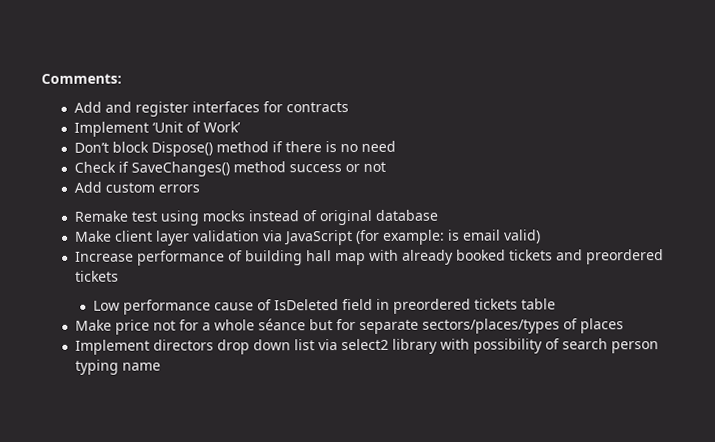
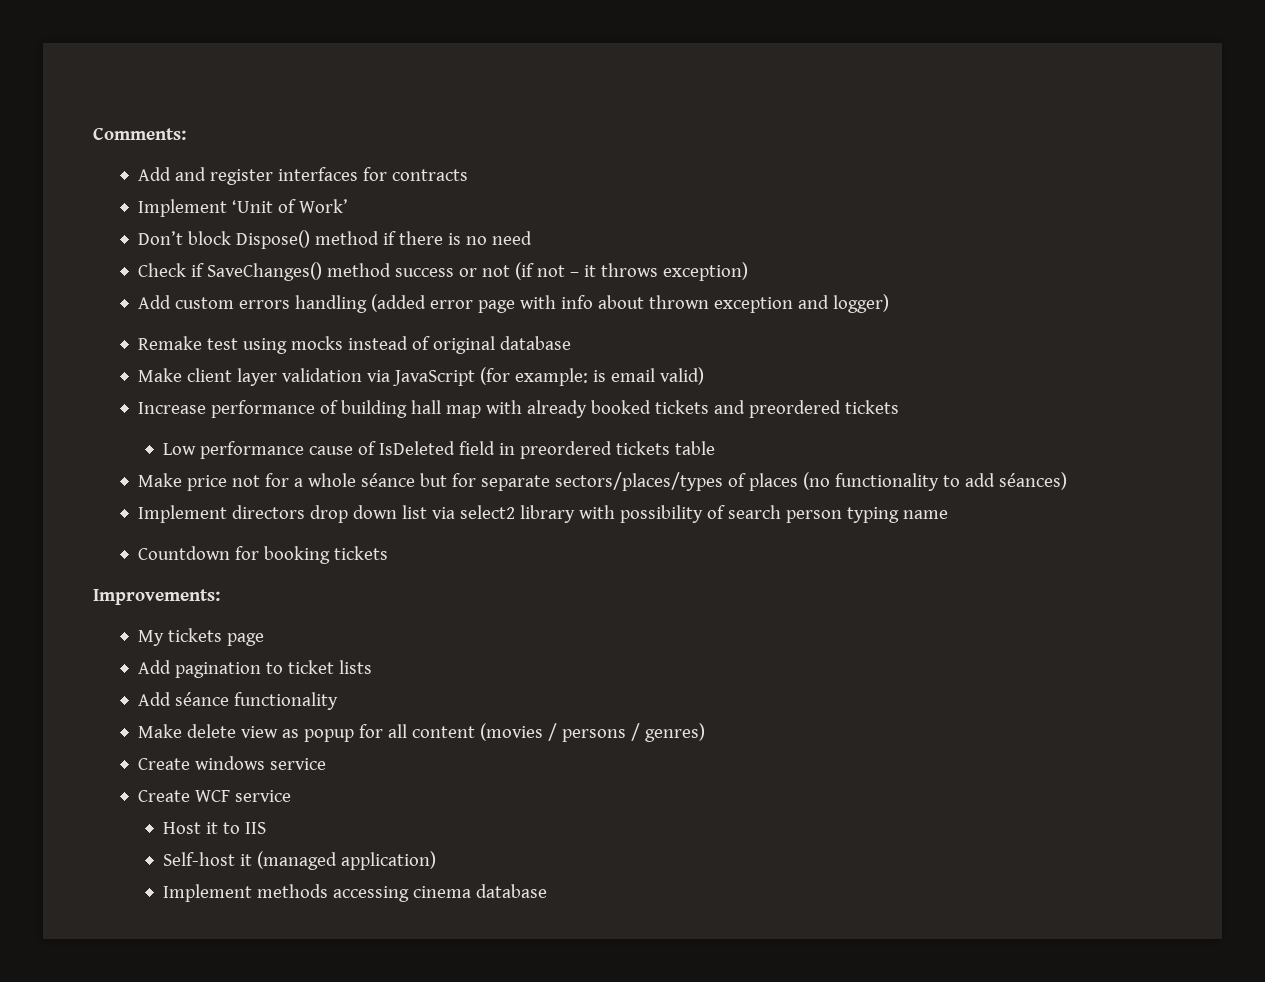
[73,181,200,193] // Add custom errors -> [515,262,749,281] [138,294,890,313] (if not – it throws exception) // Add custom errors handling (added error page with info about thrown exception and logger)
(624, 326) none -> [803,472,1068,491] (no functionality to add séances)
(161, 366) none -> [138,546,389,564] [93,589,220,605] [138,628,265,646] [138,660,373,678] [138,692,339,710] [138,723,706,742] [138,756,327,770] [138,790,292,802] [162,822,266,834] [162,851,436,870] [162,884,547,902] // Countdown for booking tickets // Improvements: // My tickets page // Add pagination to ticket lists // Add séance functionality // Make delete view as popup for all content (movies / persons / genres) // Create windows service // Create WCF service // Host it to IIS // Self-host it (managed application) // Implement methods accessing cinema database

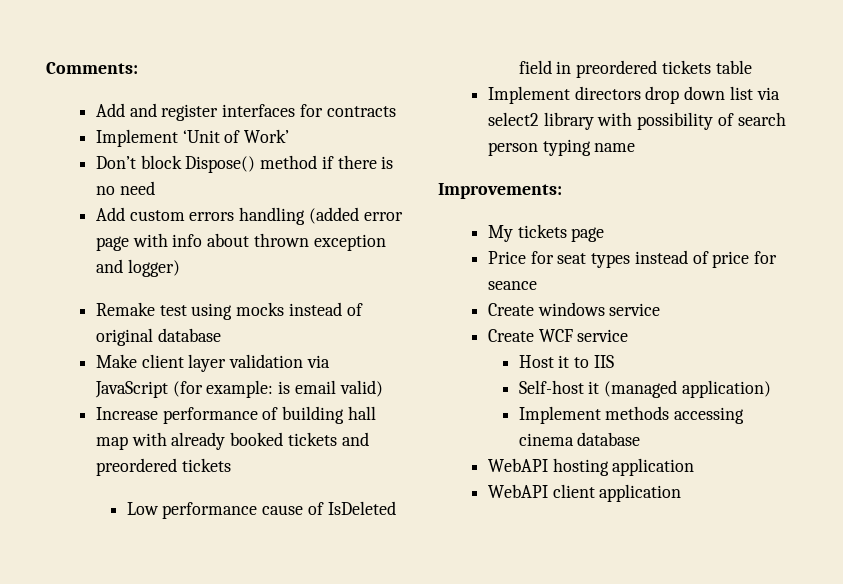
[138,262,749,281] // Check if SaveChanges() method success or not (if not – it throws exception) -> (155, 188) none
[138,472,1068,491] // Make price not for a whole séance but for separate sectors/places/types of places (no functionality to add séances) -> (752, 67) none
[138,546,389,564] // Countdown for booking tickets -> (636, 147) none
[138,660,373,678] [138,692,339,710] [138,723,706,742] Add pagination to ticket lists // Add séance functionality // Make delete view as popup for all content (movies / persons / genres) -> [487,250,778,268] [487,281,537,290] Price for seat types instead of price for seance
(547, 891) none -> [487,458,695,476] [487,484,682,502] // WebAPI hosting application // WebAPI client application

